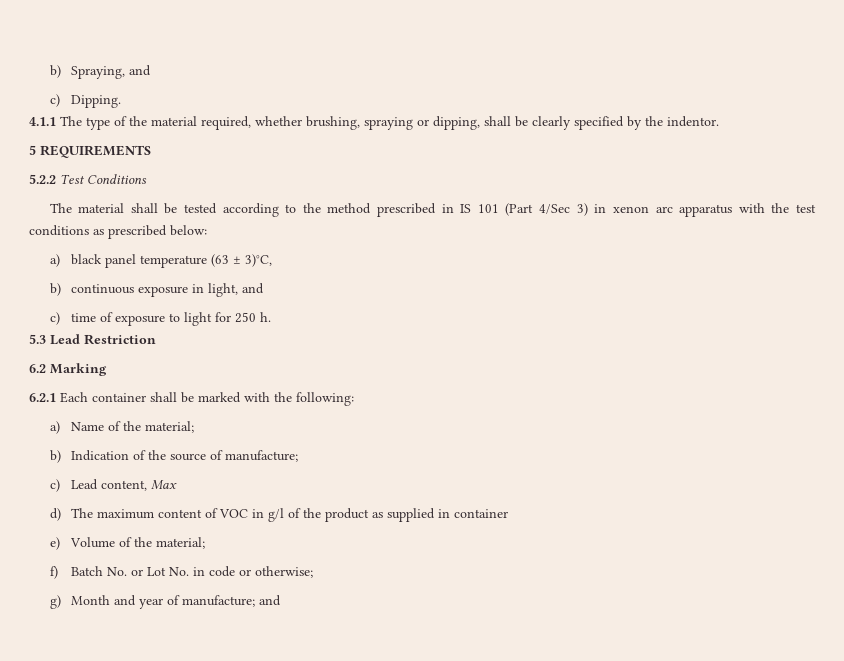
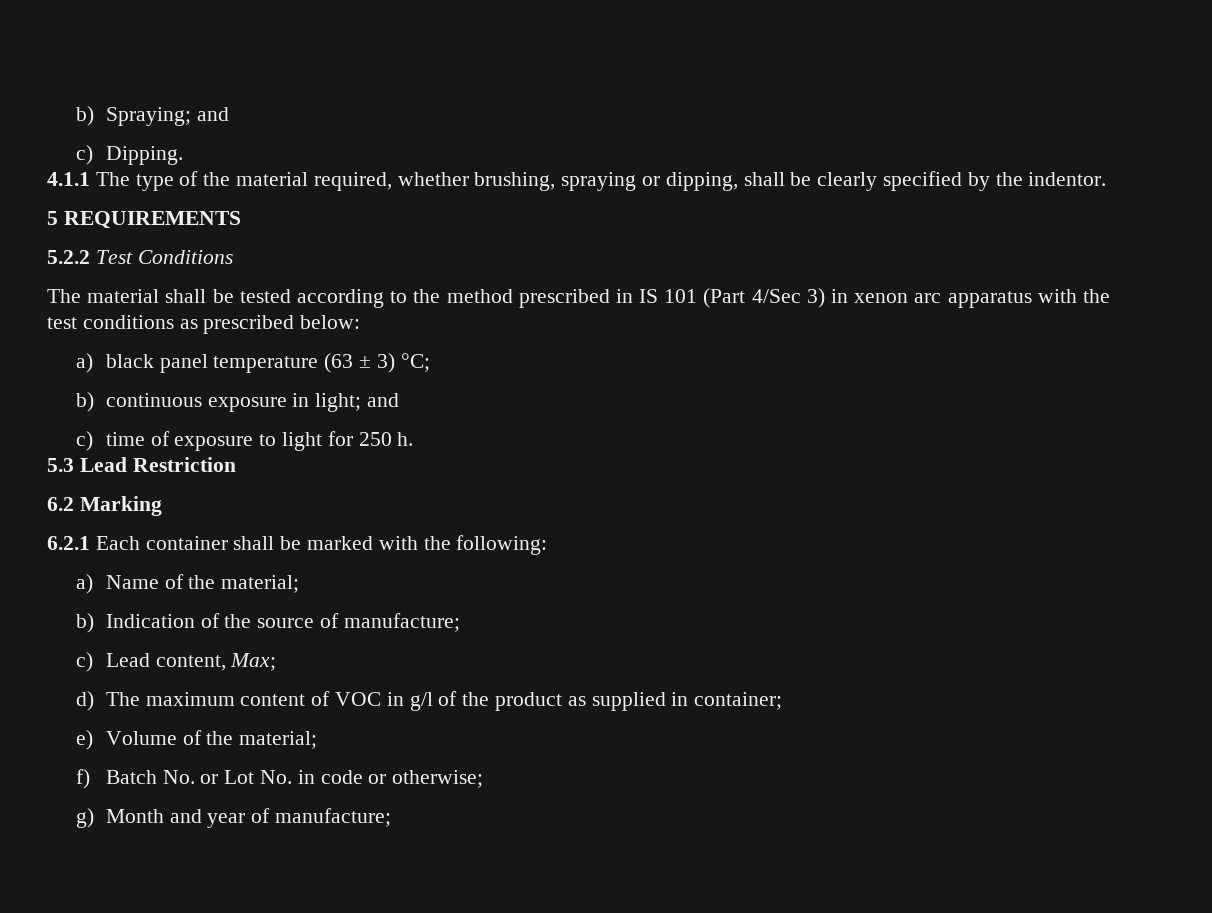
[50,65,126,79] b) Spraying, -> [76,106,191,126] b) Spraying;
[245,254,273,267] 3)°C, -> [376,353,430,373] 3) °C;
[208,283,239,297] light, -> [315,393,362,412] light;
[151,480,178,490] Max -> [230,653,277,671] Max;
[454,509,509,518] container -> [694,692,783,710] container;
[259,595,282,606] and -> (392, 817) none

